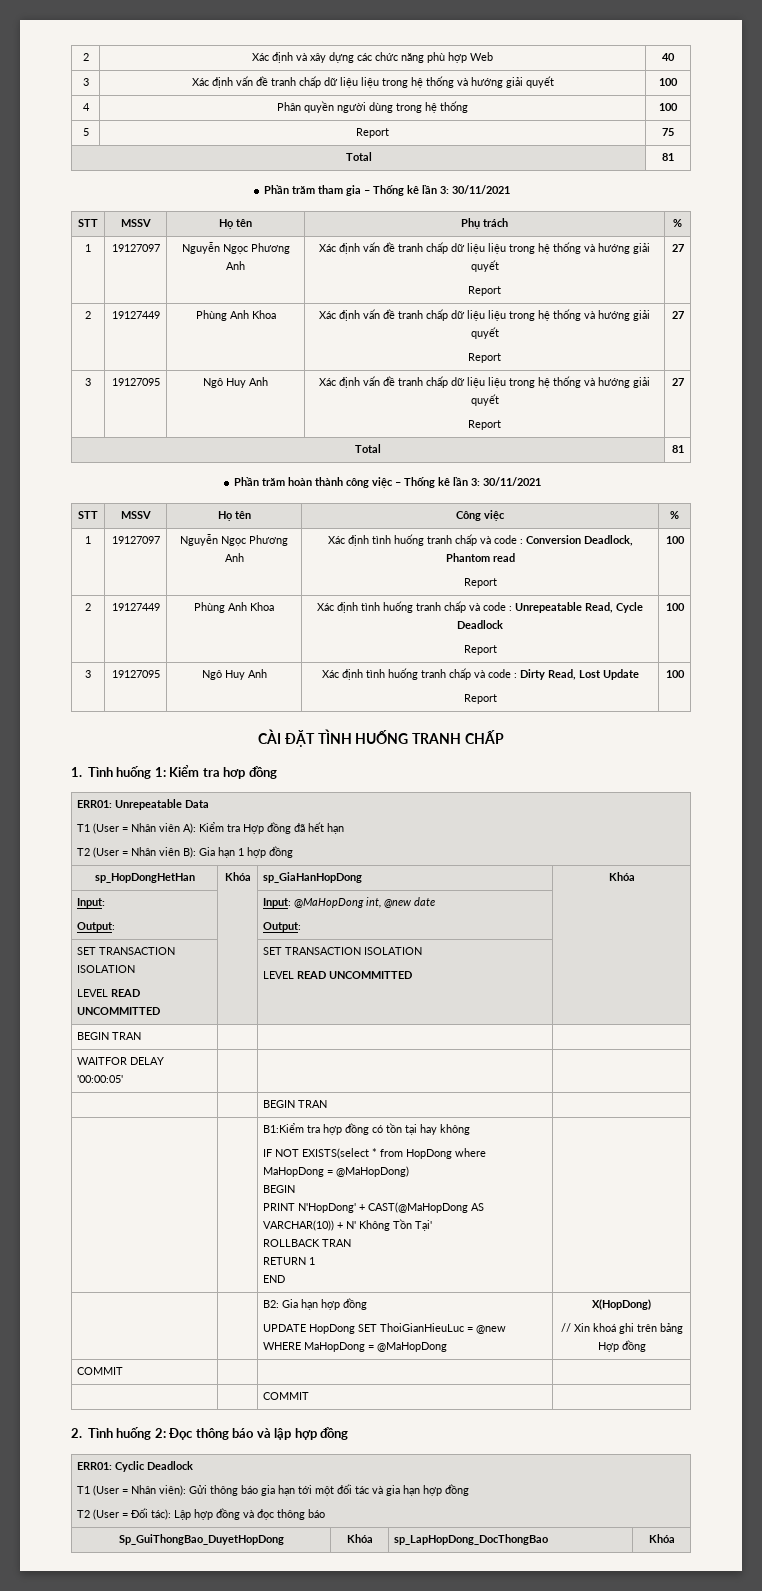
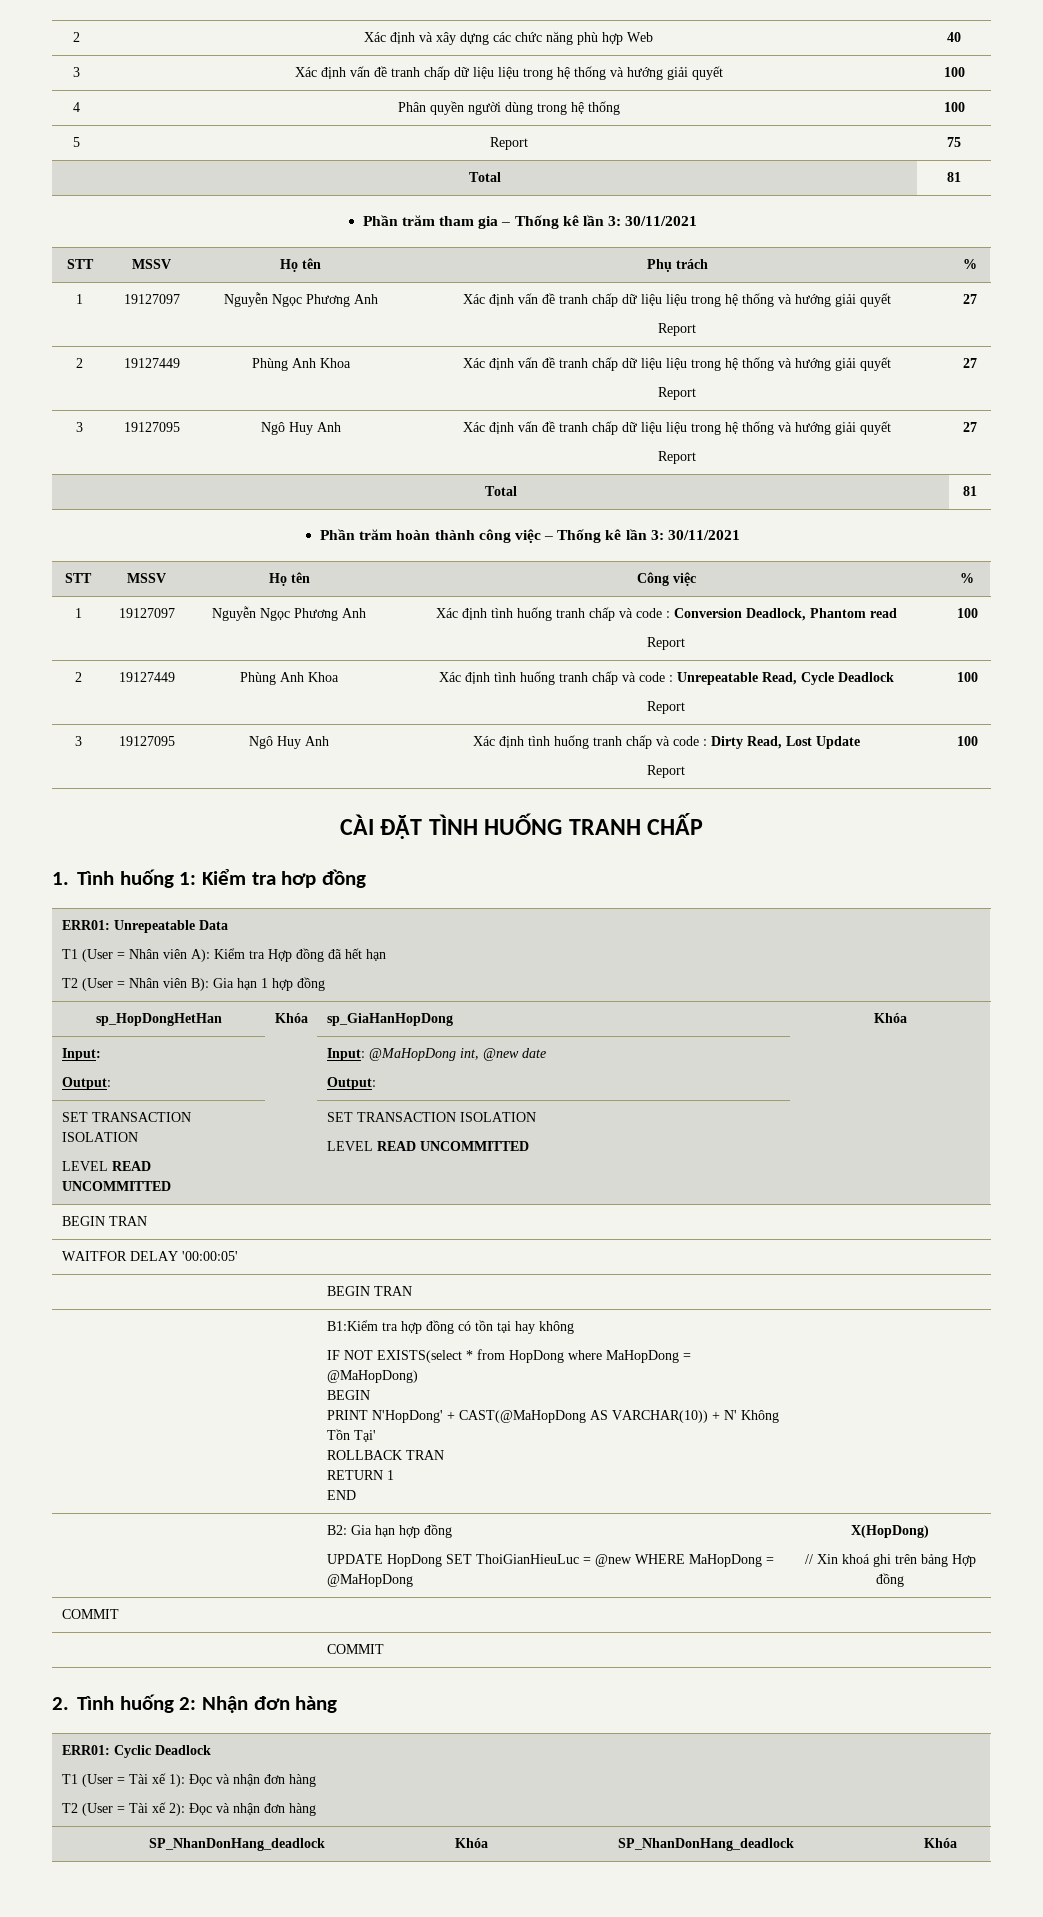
[169,1427,349,1440] Đọc thông báo và lập hợp đồng -> [201,1696,338,1713] Nhận đơn hàng
[131,1484,470,1496] [77,1508,326,1520] [118,1534,284,1545] [346,1534,373,1543] [394,1534,549,1545] Nhân viên): Gửi thông báo gia hạn tới một đối tác và gia hạn hợp đồng // T2 (User = Đối tác): Lập hợp đồng và đọc thông báo // Sp_GuiThongBao_DuyetHopDong | Khóa | sp_LapHopDong_DocThongBao -> [128,1773,316,1787] [61,1802,316,1816] [149,1838,325,1851] [455,1838,488,1848] [618,1838,794,1851] Tài xế 1): Đọc và nhận đơn hàng // T2 (User = Tài xế 2): Đọc và nhận đơn hàng // SP_NhanDonHang_deadlock | Khóa | SP_NhanDonHang_deadlock

